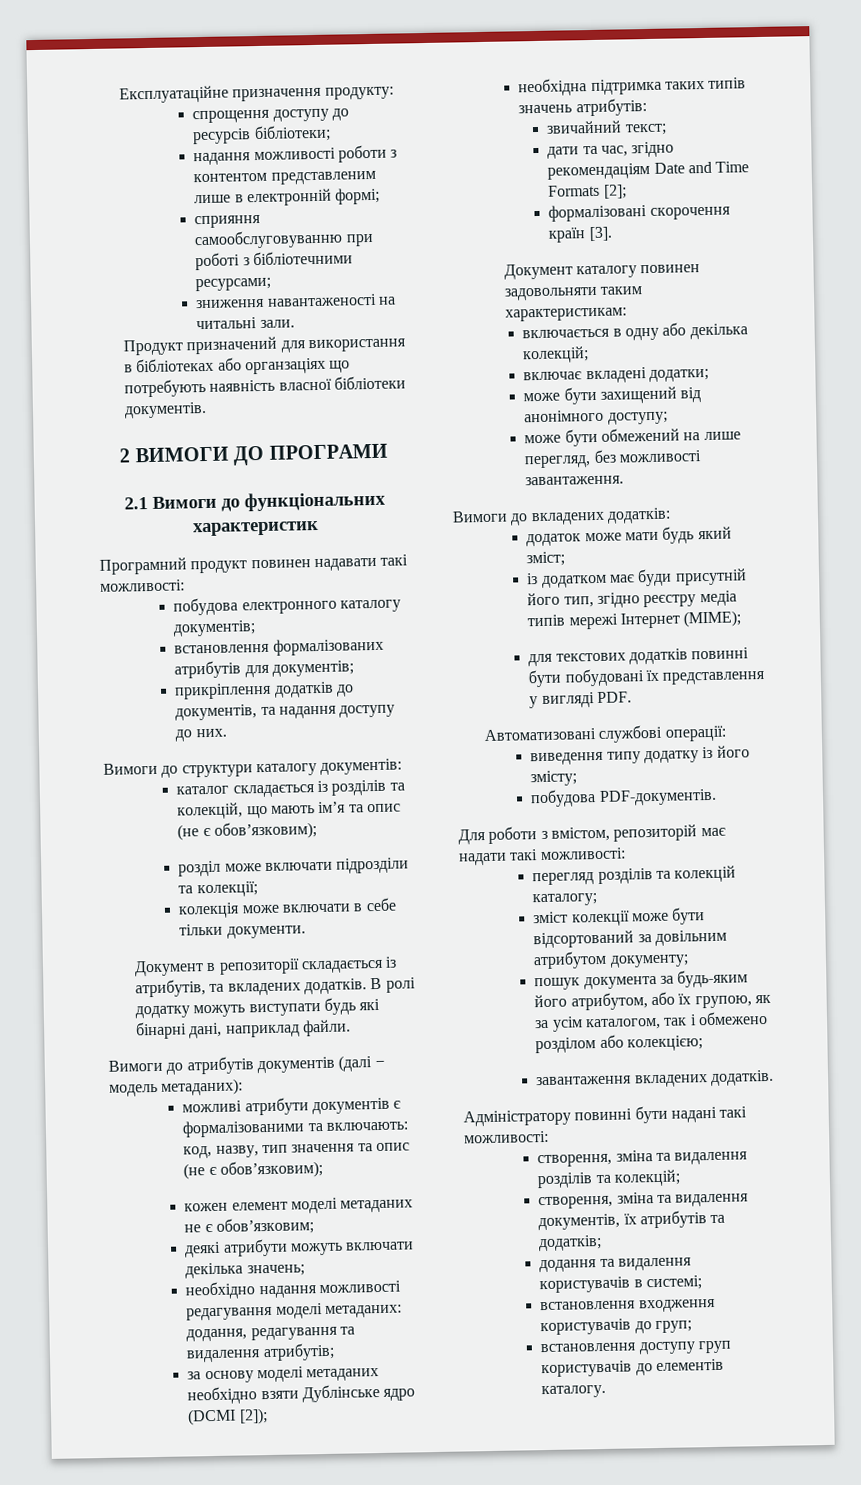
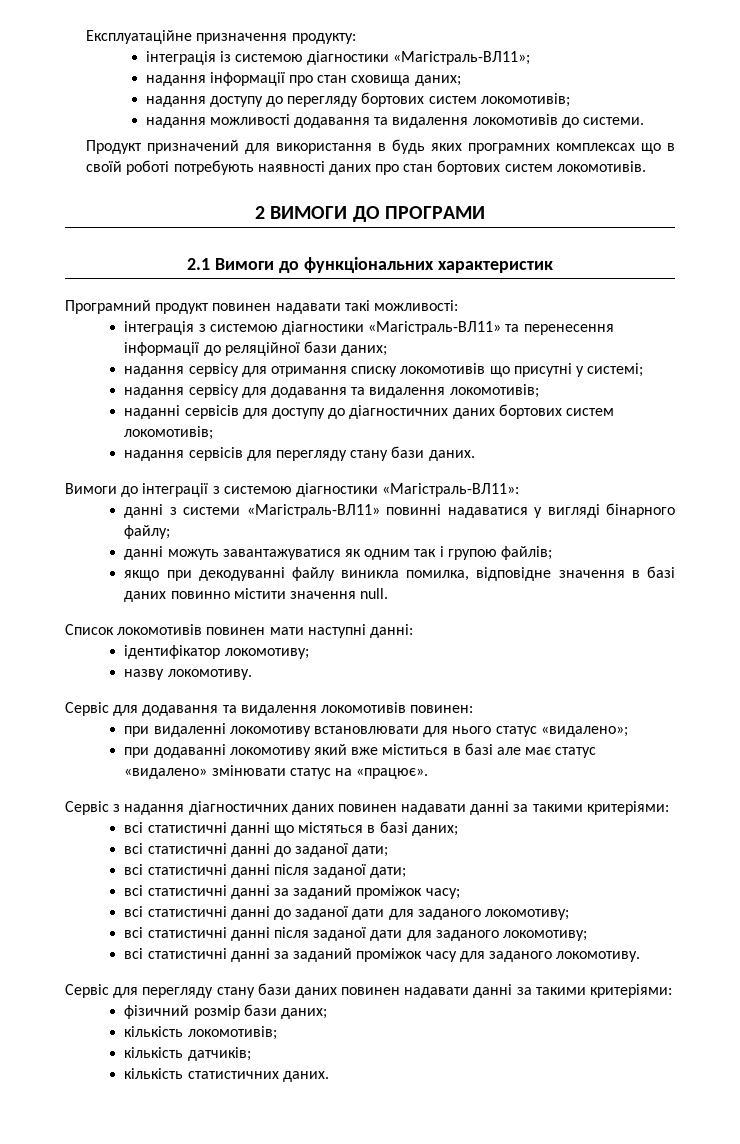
[192,108,349,124] [192,124,331,145] [193,144,398,166] [193,170,376,185] [194,187,381,207] [194,214,262,229] [194,229,374,250] [195,250,353,271] [195,277,272,292] [196,293,396,309] [196,317,295,330] спрощення доступу до ресурсів бібліотеки; // надання можливості роботи з контентом представленим лише в електронній формі; // сприяння самообслуговуванню при роботі з бібліотечними ресурсами; // зниження навантаженості на читальні зали. -> [145,51,531,65] [145,72,461,86] [145,92,570,107] [145,114,644,128] інтеграція із системою діагностики «Магістраль-ВЛ11»; // надання інформації про стан сховища даних; // надання доступу до перегляду бортових систем локомотивів; // надання можливості додавання та видалення локомотивів до системи.
[136,357,351,375] [123,375,406,398] [123,401,207,419] бібліотеках або органзаціях що потребують наявність власної бібліотеки документів. -> [392,139,675,154] [86,160,646,175] будь яких програмних комплексах що в своїй роботі потребують наявності даних про стан бортових систем локомотивів.
[173,597,402,616] [173,620,257,637] [174,637,384,656] [174,660,355,679] [174,681,355,700] [175,704,396,721] [175,728,227,742] [103,758,403,778] [176,779,405,798] [177,801,402,820] [177,821,318,841] [178,857,410,877] [178,881,258,898] [178,897,397,919] [179,923,306,939] [133,956,398,977] [134,977,416,998] [134,997,381,1019] [134,1019,351,1040] [108,1055,385,1075] [109,1078,244,1097] [182,1097,402,1116] [182,1119,409,1138] [183,1142,411,1159] [183,1159,324,1180] [184,1197,414,1214] [184,1217,315,1235] [184,1238,415,1258] [185,1262,305,1279] [185,1280,402,1300] [186,1303,403,1321] [186,1326,356,1342] [186,1342,335,1363] [187,1366,380,1384] [187,1384,416,1405] [187,1408,268,1426] [518,77,747,97] [518,98,647,117] [546,120,667,136] [547,141,675,159] [547,161,750,180] [548,184,627,199] [548,204,731,222] [548,226,613,243] [503,263,701,280] [503,286,643,301] [504,307,627,322] [522,322,748,341] [522,346,590,364] [523,367,710,384] [523,386,702,405] [524,409,668,425] [524,427,741,447] [524,449,702,469] [525,475,625,486] [452,507,671,526] [526,526,732,547] [526,551,566,567] [526,568,747,588] [527,590,737,608] [527,610,742,630] [528,647,750,667] [528,668,766,688] [529,691,633,709] [483,724,727,743] [530,745,750,766] [530,770,578,787] [530,788,717,808] [458,824,726,845] [459,847,626,866] [532,865,737,886] [532,893,598,907] [533,907,706,927] [533,929,728,949] [533,950,689,970] [534,969,749,991] [534,991,772,1011] [535,1010,769,1032] [535,1034,704,1054] [536,1069,775,1088] [463,1105,748,1127] [464,1130,549,1144] [537,1150,749,1168] [537,1169,682,1189] [538,1192,750,1210] [538,1210,726,1231] [538,1234,603,1252] [539,1257,693,1273] [539,1275,703,1294] [540,1298,716,1313] [540,1318,693,1336] [540,1340,733,1355] [541,1358,725,1378] [541,1384,607,1399] побудова електронного каталогу документів; // встановлення формалізованих атрибутів для документів; // прикріплення додатків до документів, та надання доступу до них. // Вимоги до структури каталогу документів: // каталог складається із розділів та колекцій, що мають ім’я та опис (не є обов’язковим); // розділ може включати підрозділи та колекції; // колекція може включати в себе тільки документи. // Документ в репозиторії складається із атрибутів, та вкладених додатків. В ролі додатку можуть виступати будь які бінарні дані, наприклад файли. // Вимоги до атрибутів документів (далі − модель метаданих): // можливі атрибути документів є формалізованими та включають: код, назву, тип значення та опис (не є обов’язковим); // кожен елемент моделі метаданих не є обов’язковим; // деякі атрибути можуть включати декілька значень; // необхідно надання можливості редагування моделі метаданих: додання, редагування та видалення атрибутів; // за основу моделі метаданих необхідно взяти Дублінське ядро (DCMI [2]); // необхідна підтримка таких типів значень атрибутів: // звичайний текст; // дати та час, згідно рекомендаціям Date and Time Formats [2]; // формалізовані скорочення країн [3]. // Документ каталогу повинен задовольняти таким характеристикам: // включається в одну або декілька колекцій; // включає вкладені додатки; // може бути захищений від анонімного доступу; // може бути обмежений на лише перегляд, без можливості завантаження. // Вимоги до вкладених додатків: // додаток може мати будь який зміст; // із додатком має буди присутній його тип, згідно реєстру медіа типів мережі Інтернет (MIME); // для текстових додатків повинні бути побудовані їх представлення у вигляді PDF. // Автоматизовані службові операції: // виведення типу додатку із його змісту; // побудова PDF-документів. // Для роботи з вмістом, репозиторій має надати такі можливості: // перегляд розділів та колекцій каталогу; // зміст колекції може бути відсортований за довільним атрибутом документу; // пошук документа за будь-яким його атрибутом, або їх групою, як за усім каталогом, так і обмежено розділом або колекцією; // завантаження вкладених додатків. // Адміністратору повинні бути надані такі можливості: // створення, зміна та видалення розділів та колекцій; // створення, зміна та видалення документів, їх атрибутів та додатків; // додання та видалення користувачів в системі; // встановлення входження користувачів до груп; // встановлення доступу груп користувачів до елементів каталогу. -> [124,321,614,335] [124,341,388,356] [124,363,644,377] [124,384,539,398] [124,404,614,419] [124,426,214,440] [124,446,475,461] [65,483,520,497] [124,503,675,518] [124,525,171,539] [124,546,552,560] [124,566,676,581] [124,588,389,602] [65,624,413,638] [124,645,309,659] [124,669,252,680] [65,702,474,716] [124,723,628,737] [124,743,597,758] [124,765,429,779] [65,801,669,815] [124,821,458,836] [124,843,389,857] [124,864,407,878] [124,885,460,899] [124,906,569,920] [124,927,587,941] [124,948,641,962] [65,983,673,998] [124,1004,327,1019] [124,1026,277,1040] [124,1047,251,1061] [124,1068,329,1082] інтеграція з системою діагностики «Магістраль-ВЛ11» та перенесення інформації до реляційної бази даних; // надання сервісу для отримання списку локомотивів що присутні у системі; // надання сервісу для додавання та видалення локомотивів; // наданні сервісів для доступу до діагностичних даних бортових систем локомотивів; // надання сервісів для перегляду стану бази даних. // Вимоги до інтеграції з системою діагностики «Магістраль-ВЛ11»: // данні з системи «Магістраль-ВЛ11» повинні надаватися у вигляді бінарного файлу; // данні можуть завантажуватися як одним так і групою файлів; // якщо при декодуванні файлу виникла помилка, відповідне значення в базі даних повинно містити значення null. // Список локомотивів повинен мати наступні данні: // ідентифікатор локомотиву; // назву локомотиву. // Сервіс для додавання та видалення локомотивів повинен: // при видаленні локомотиву встановлювати для нього статус «видалено»; // при додаванні локомотиву який вже міститься в базі але має статус «видалено» змінювати статус на «працює». // Сервіс з надання діагностичних даних повинен надавати данні за такими критеріями: // всі статистичні данні що містяться в базі даних; // всі статистичні данні до заданої дати; // всі статистичні данні після заданої дати; // всі статистичні данні за заданий проміжок часу; // всі статистичні данні до заданої дати для заданого локомотиву; // всі статистичні данні після заданої дати для заданого локомотиву; // всі статистичні данні за заданий проміжок часу для заданого локомотиву. // Сервіс для перегляду стану бази даних повинен надавати данні за такими критеріями: // фізичний розмір бази даних; // кількість локомотивів; // кількість датчиків; // кількість статистичних даних.

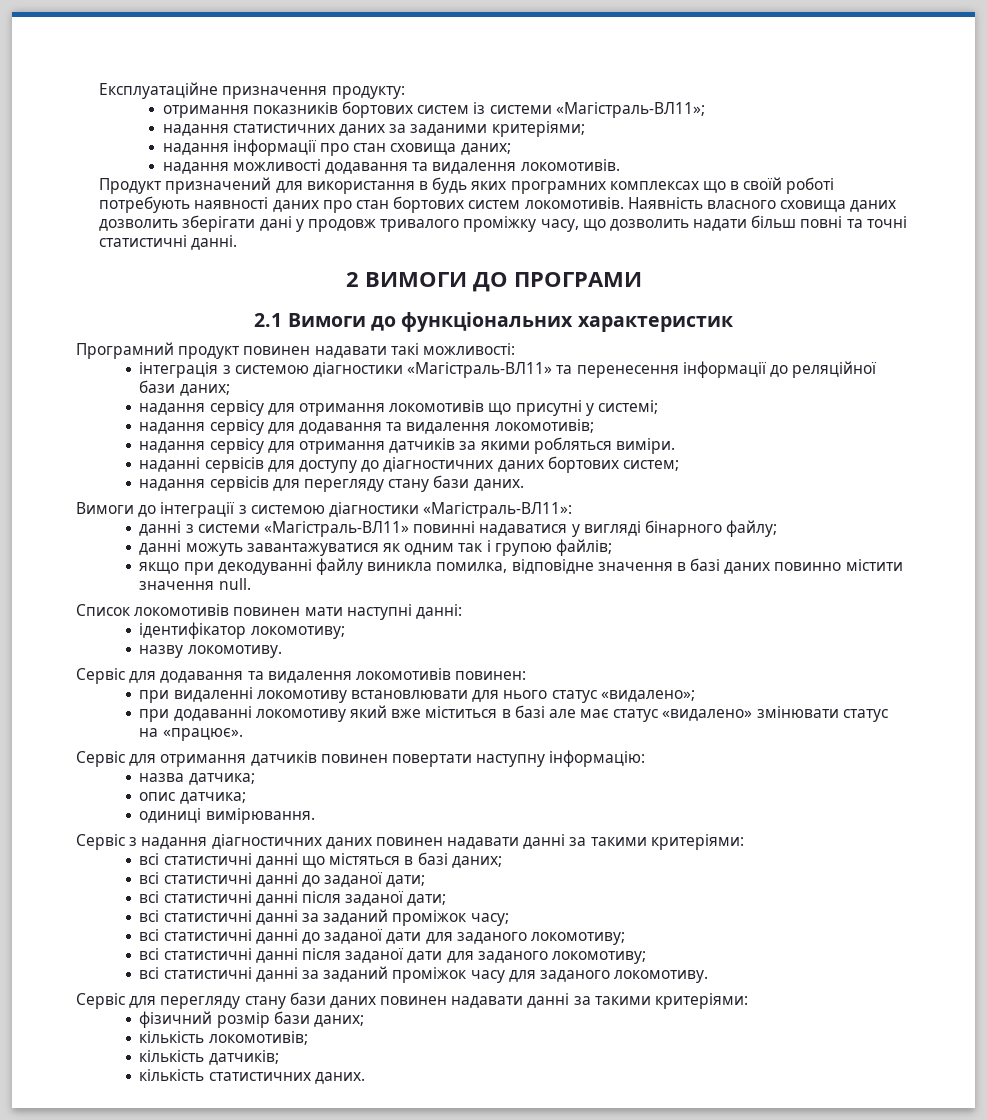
[145,51,531,65] інтеграція із системою діагностики «Магістраль-ВЛ11»; -> [162,101,705,118] [162,121,585,137] отримання показників бортових систем із системи «Магістраль-ВЛ11»; // надання статистичних даних за заданими критеріями;
[145,92,570,107] // надання доступу до перегляду бортових систем локомотивів; -> (511, 149) none
[472,114,644,128] локомотивів до системи. -> [520,159,620,171] локомотивів.
(646, 166) none -> [627,197,897,212] [99,215,907,232] [99,235,238,250] Наявність власного сховища даних дозволить зберігати дані у продовж тривалого проміжку часу, що дозволить надати більш повні та точні статистичні данні.
[351,366,398,377] списку -> (386, 409) none
(539, 391) none -> [139,437,675,454] // надання сервісу для отримання датчиків за якими робляться виміри.
[565,408,614,416] [124,426,214,440] систем локомотивів; -> [622,460,679,471] систем;
(429, 773) none -> [76,750,646,767] [139,773,255,785] [139,792,246,804] [139,808,315,824] // Сервіс для отримання датчиків повинен повертати наступну інформацію: // назва датчика; // опис датчика; // одиниці вимірювання.

